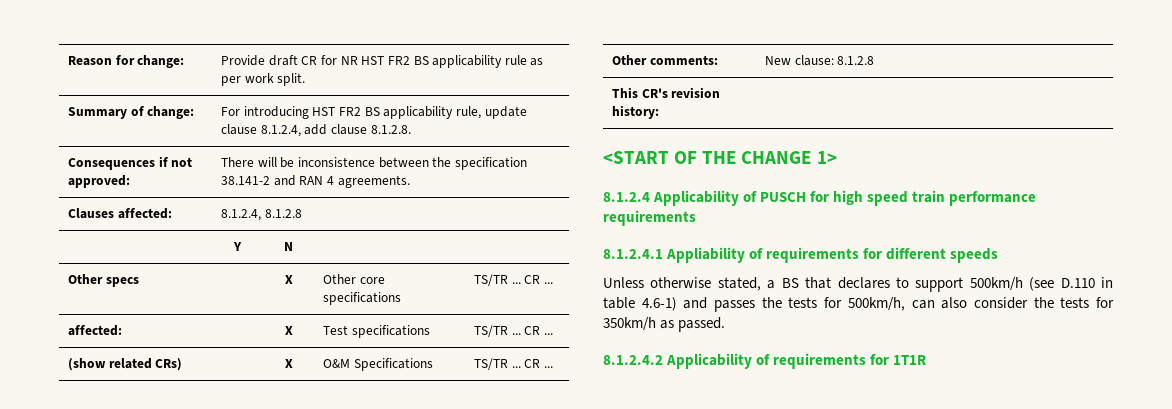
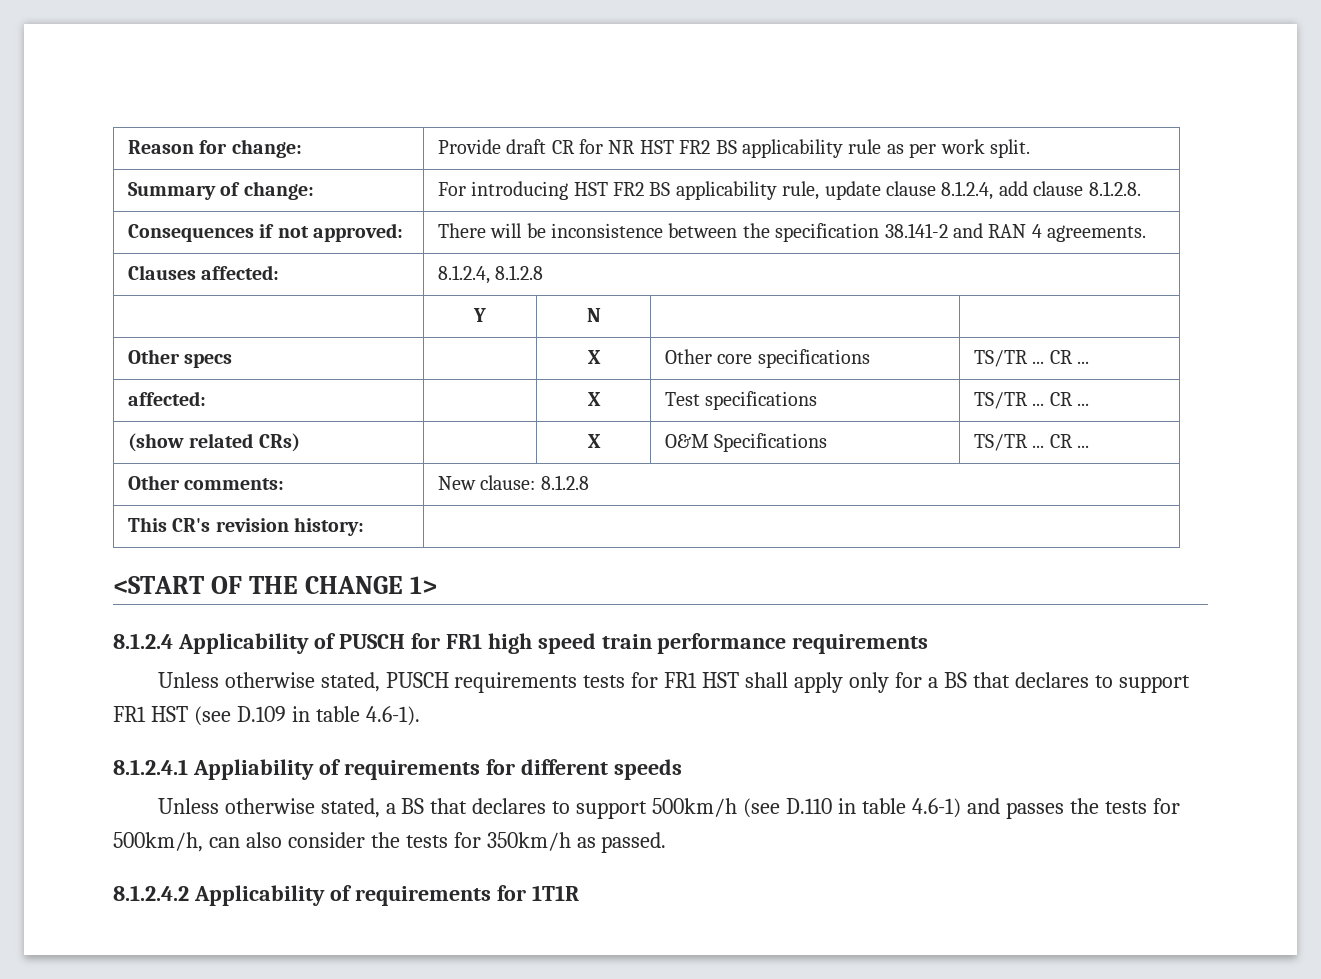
(830, 196) none -> [445,633,482,649] FR1
(696, 218) none -> [157,672,1190,693] [113,706,420,726] // Unless otherwise stated, PUSCH requirements tests for FR1 HST shall apply only for a BS that declares to support FR1 HST (see D.109 in table 4.6-1).

